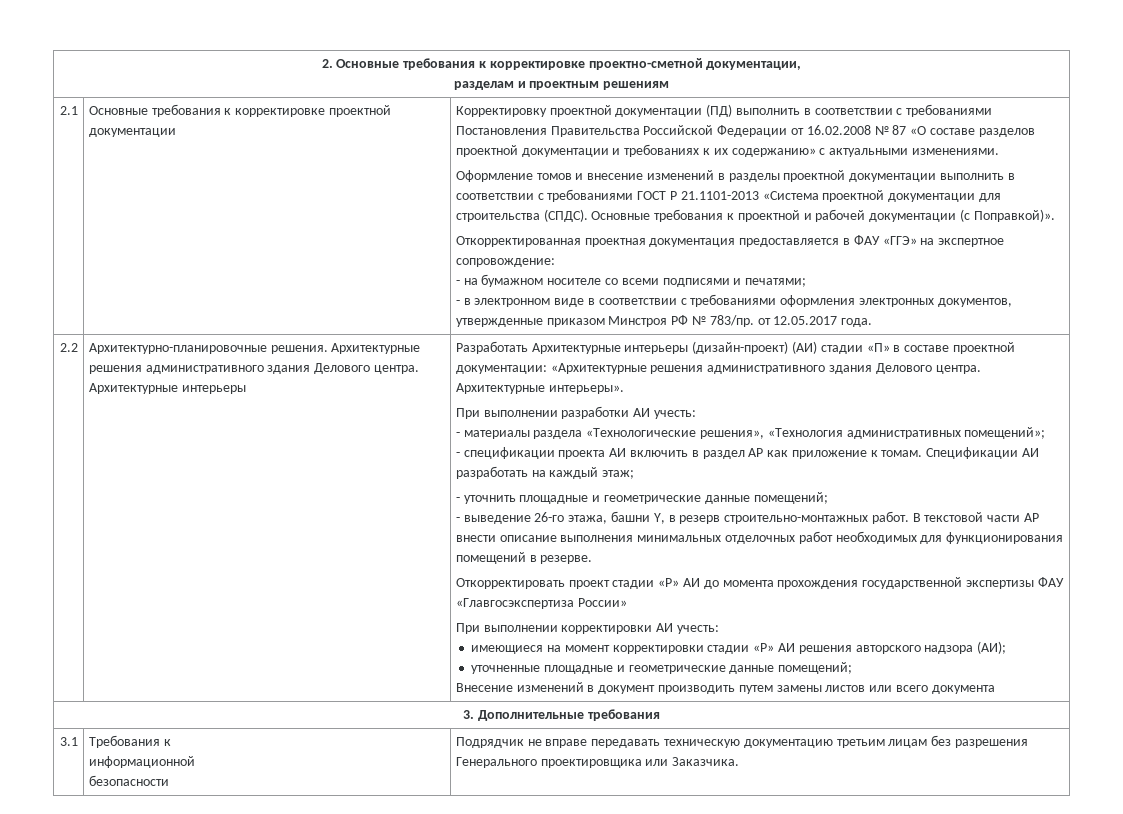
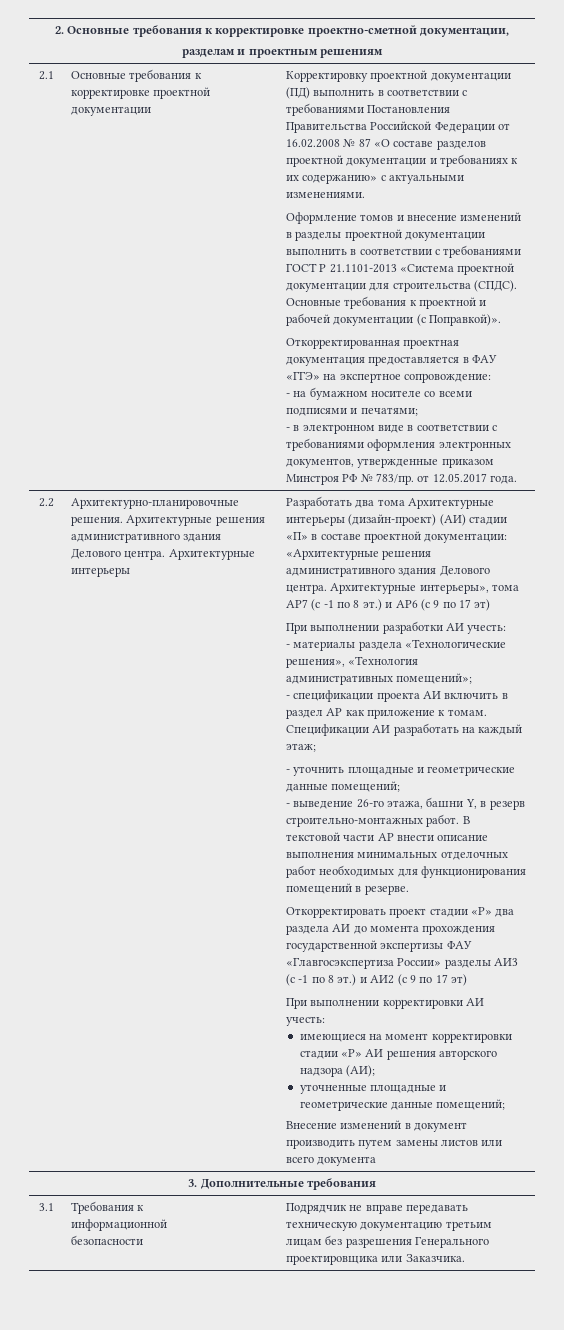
(528, 347) none -> [355,499,405,508] два тома
[548,385,624,394] интерьеры». -> [419,584,519,594] [285,599,491,611] интерьеры», тома АР7 (с -1 по 8 эт.) и АР6 (с 9 по 17 эт)
(680, 582) none -> [495,909,515,917] [285,925,329,935] два раздела
(627, 602) none -> [444,958,518,969] [285,974,467,986] разделы АИ3 (с -1 по 8 эт.) и АИ2 (с 9 по 17 эт)

